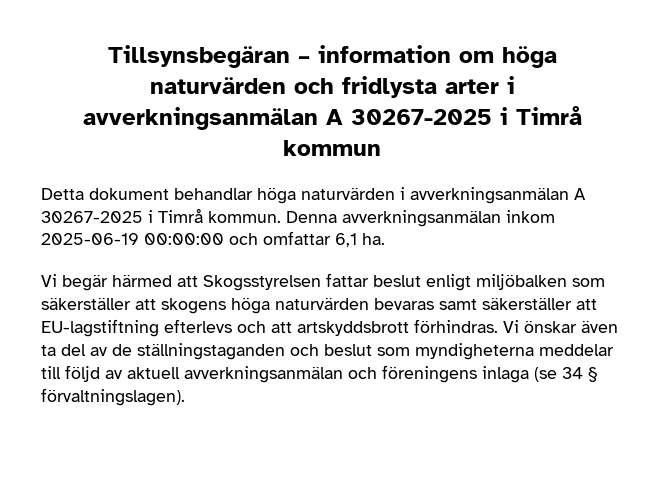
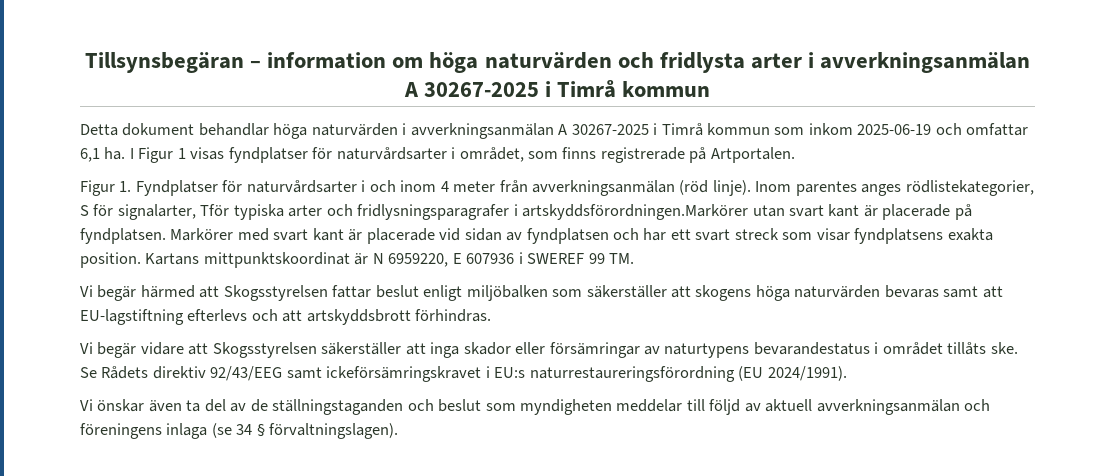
[208,210,501,227] kommun. Denna avverkningsanmälan -> [707,123,805,135] kommun som
[144,233,224,245] 00:00:00 -> (932, 129) none
(385, 239) none -> [129,147,795,163] [80,180,1034,196] [80,204,972,220] [80,228,993,244] [80,252,635,268] I Figur 1 visas fyndplatser för naturvårdsarter i området, som finns registrerade på Artportalen. // Figur 1. Fyndplatser för naturvårdsarter i och inom 4 meter från avverkningsanmälan (röd linje). Inom parentes anges rödlistekategorier, S för signalarter, Tför typiska arter och fridlysningsparagrafer i artskyddsförordningen.Markörer utan svart kant är placerade på fyndplatsen. Markörer med svart kant är placerade vid sidan av fyndplatsen och har ett svart streck som visar fyndplatsens exakta position. Kartans mittpunktskoordinat är N 6959220, E 607936 i SWEREF 99 TM.
[482,297,572,310] säkerställer -> (979, 292) none
(498, 326) none -> [80,342,1018,358] [80,366,847,382] // Vi begär vidare att Skogsstyrelsen säkerställer att inga skador eller försämringar av naturtypens bevarandestatus i området tillåts ske. Se Rådets direktiv 92/43/EEG samt ickeförsämringskravet i EU:s naturrestaureringsförordning (EU 2024/1991). //
[415,343,534,360] myndigheterna -> [520,399,613,415] myndigheten

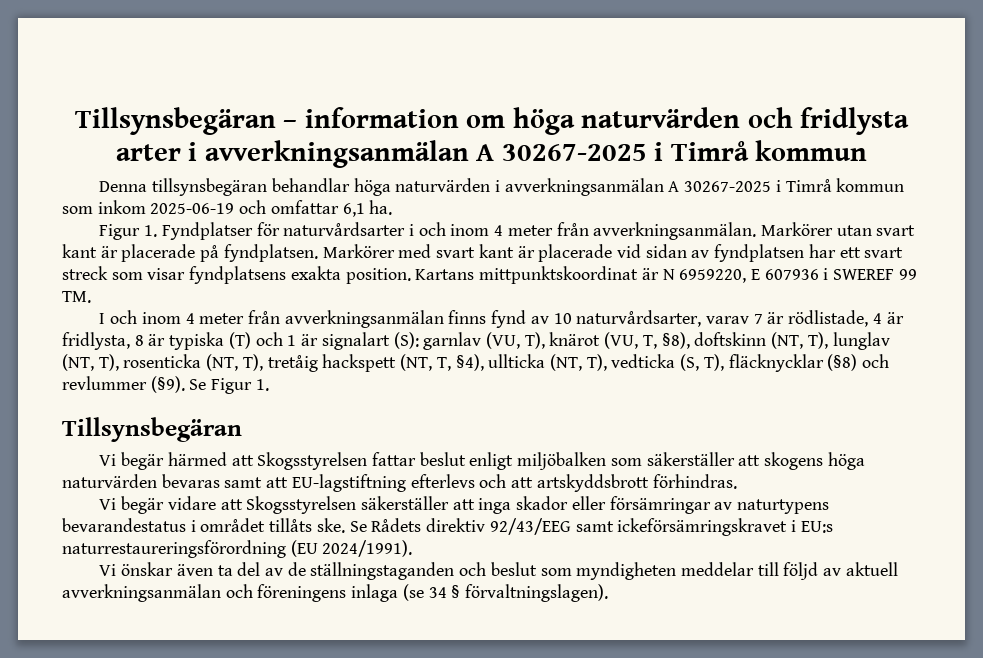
[80,123,195,136] Detta dokument -> [99,178,268,196] Denna tillsynsbegäran
[129,147,795,163] I Figur 1 visas fyndplatser för naturvårdsarter i området, som finns registrerade på Artportalen. -> (393, 207) none
[532,180,1034,196] [80,204,749,220] avverkningsanmälan (röd linje). Inom parentes anges rödlistekategorier, S för signalarter, Tför typiska arter och fridlysningsparagrafer i artskyddsförordningen.Markörer -> [593,222,834,240] avverkningsanmälan. Markörer
[613,228,640,240] och -> (805, 253) none
(635, 258) none -> [99,310,904,328] [62,332,890,350] [62,354,890,372] [62,376,269,394] [62,417,242,442] // I och inom 4 meter från avverkningsanmälan finns fynd av 10 naturvårdsarter, varav 7 är rödlistade, 4 är fridlysta, 8 är typiska (T) och 1 är signalart (S): garnlav (VU, T), knärot (VU, T, §8), doftskinn (NT, T), lunglav (NT, T), rosenticka (NT, T), tretåig hackspett (NT, T, §4), ullticka (NT, T), vedticka (S, T), fläcknycklar (§8) och revlummer (§9). Se Figur 1. // Tillsynsbegäran

